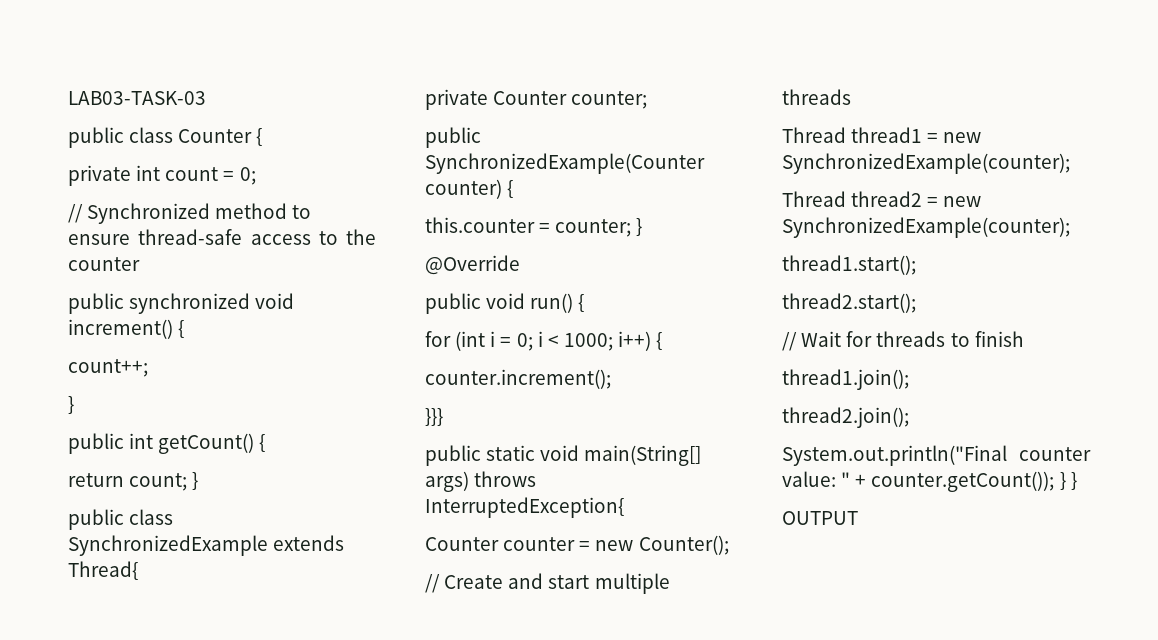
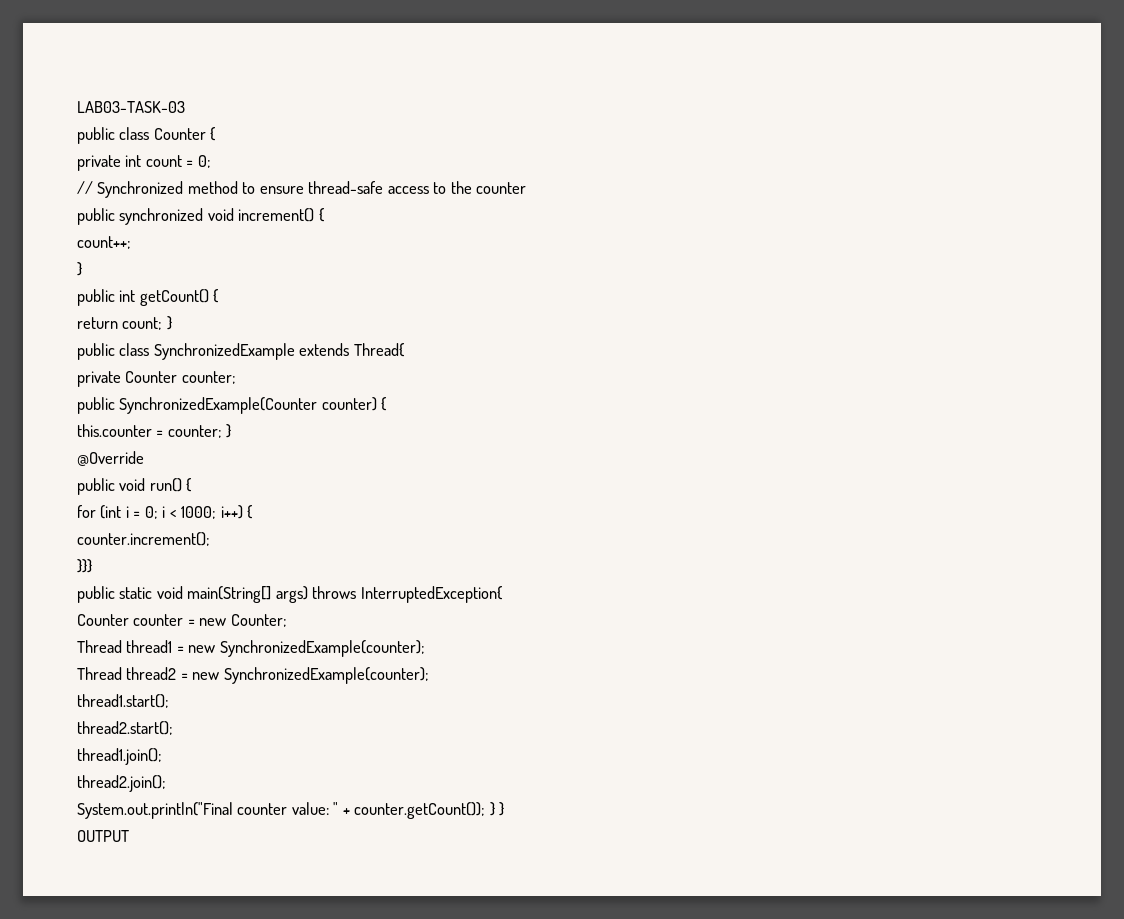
[638,535,729,555] [425,573,670,594] [782,89,851,105] Counter(); // // Create and start multiple threads -> [230,614,287,627] Counter;
[782,331,1024,351] // // Wait for threads to finish -> (173, 728) none

